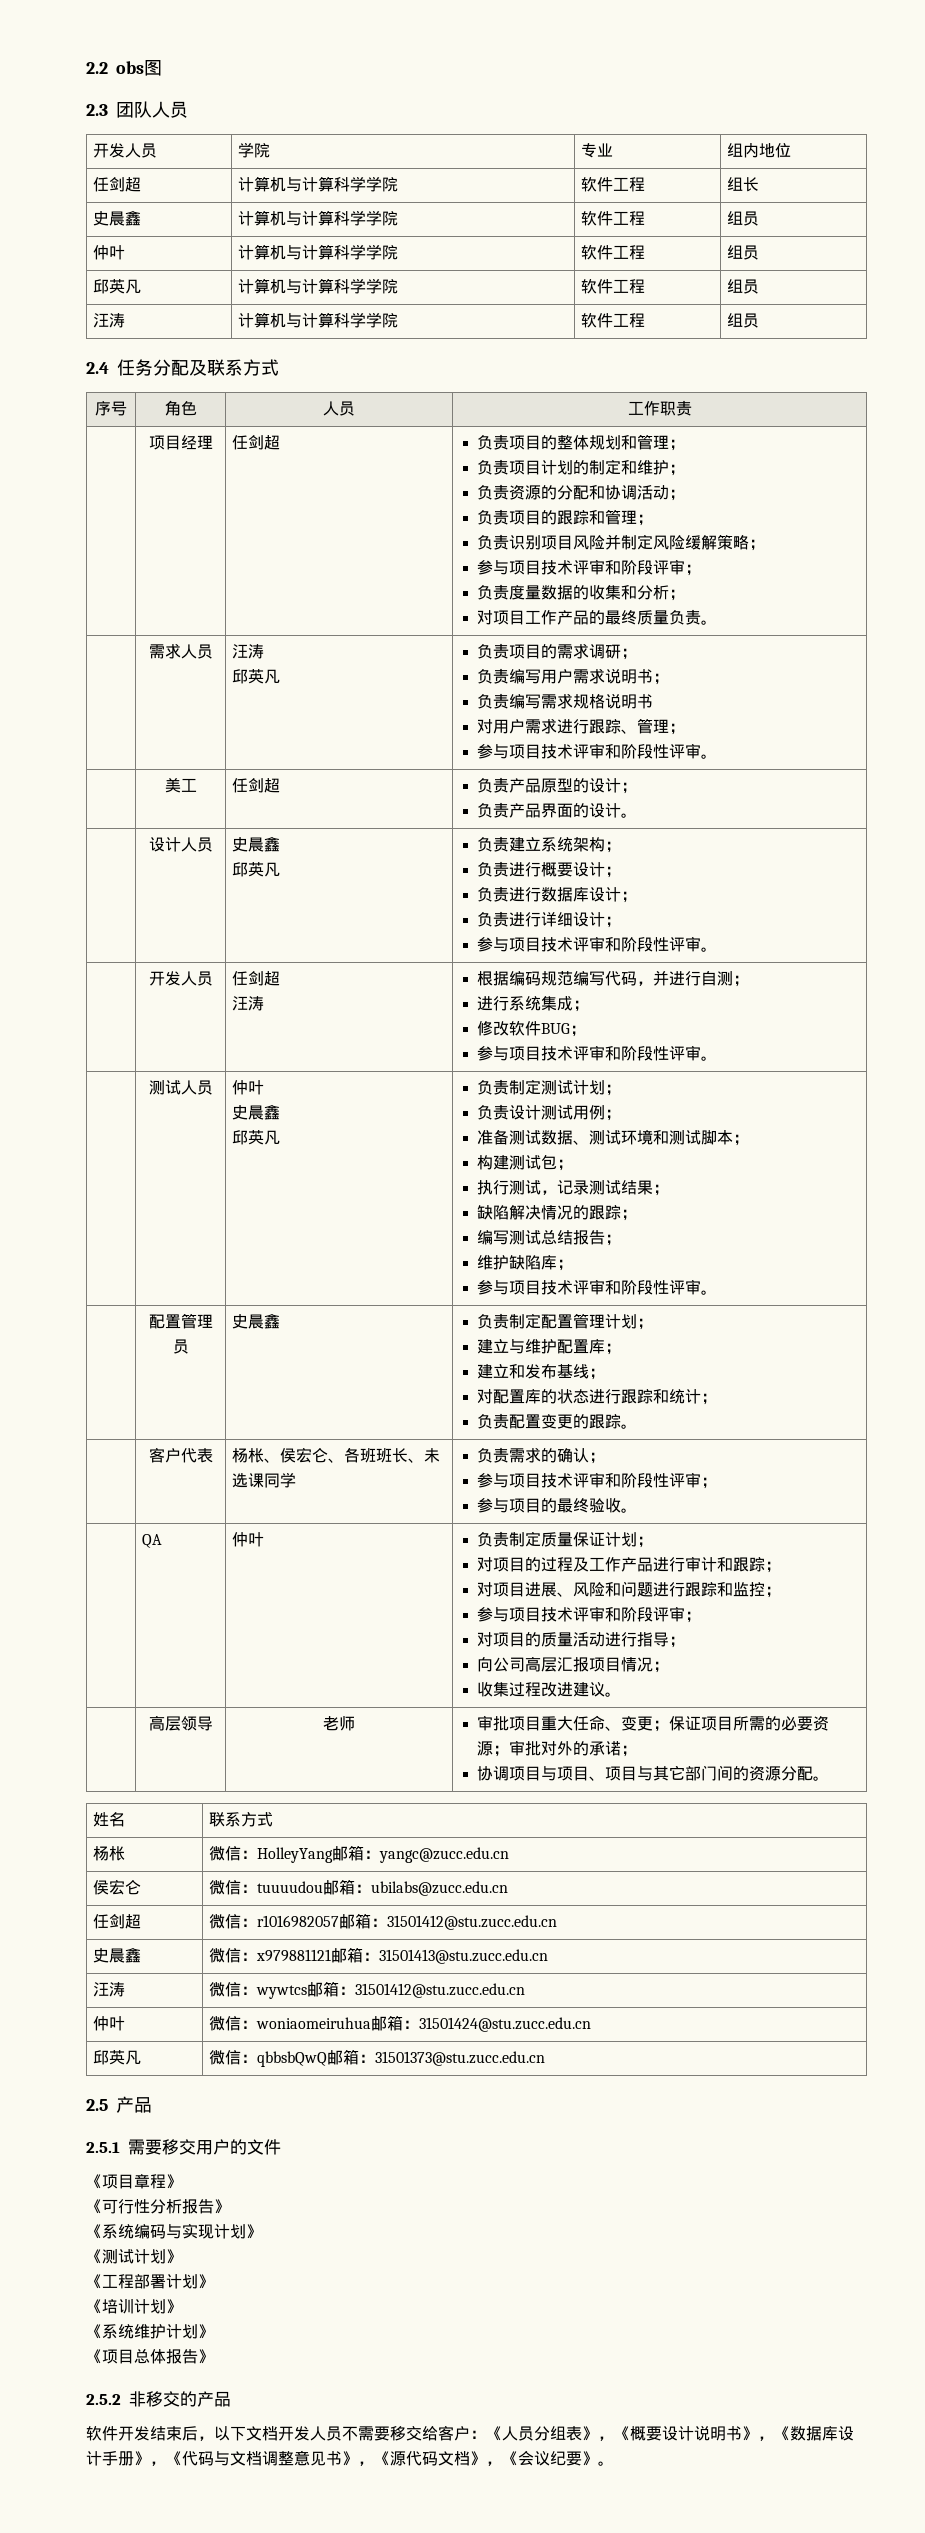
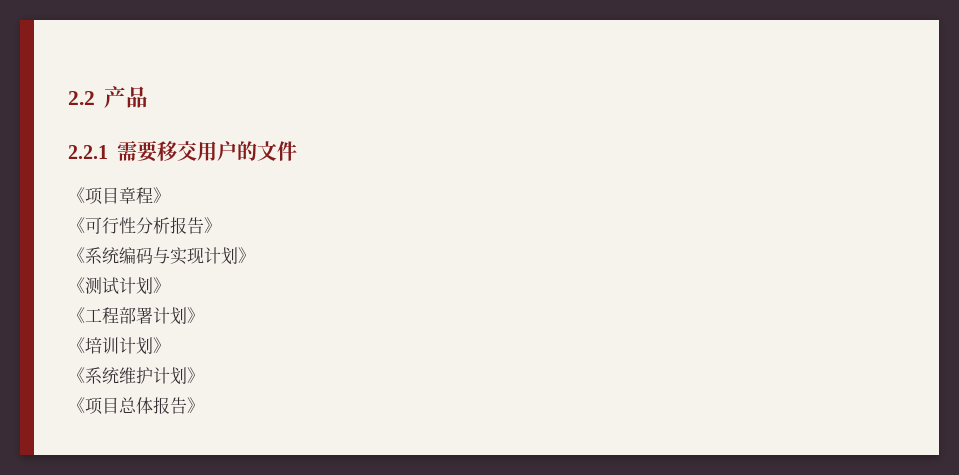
[116,60,162,76] [86,101,188,118] [93,143,158,158] [238,142,271,158] [581,143,614,158] [727,143,792,158] [93,177,142,192] [238,176,399,192] [581,176,646,192] [727,177,760,192] [93,210,142,226] [238,210,399,226] [581,210,646,226] [727,211,760,226] [93,245,126,260] [238,244,399,260] [581,244,646,260] [727,245,760,260] [93,279,142,294] [238,278,399,294] [581,278,646,294] [727,279,760,294] [93,313,126,328] [238,312,399,328] [581,312,646,328] [727,313,760,328] [86,359,279,376] [95,401,127,416] [164,400,197,416] [323,401,355,416] [627,400,692,416] [148,435,213,450] [232,435,281,450] [476,434,685,451] [476,459,685,476] [476,484,685,501] [476,509,653,526] [476,534,765,551] [476,559,701,576] [476,584,685,601] [476,609,717,625] [148,643,213,659] [232,644,265,659] [232,669,281,684] [476,643,637,660] [476,668,669,685] [476,693,653,709] [476,718,685,735] [476,743,717,759] [164,778,197,793] [232,778,281,793] [476,777,637,794] [476,802,637,818] [148,837,213,852] [232,836,281,852] [232,862,281,877] [476,836,621,853] [476,861,621,878] [476,886,637,903] [476,911,621,928] [476,936,717,952] [148,971,213,986] [232,971,281,986] [232,996,265,1011] [476,970,749,987] [476,996,589,1012] [476,1020,586,1037] [476,1045,717,1061] [148,1080,213,1095] [232,1080,265,1095] [232,1104,281,1120] [232,1130,281,1145] [476,1079,621,1096] [476,1104,621,1121] [476,1129,749,1146] [476,1154,573,1171] [476,1180,669,1196] [476,1204,637,1221] [476,1230,621,1246] [476,1255,573,1271] [476,1279,717,1295] [148,1313,213,1329] [172,1339,189,1354] [232,1313,281,1329] [476,1313,653,1330] [476,1339,621,1355] [476,1363,605,1380] [476,1388,717,1405] [476,1413,637,1429] [148,1447,213,1463] [232,1447,441,1463] [232,1472,297,1488] [476,1447,605,1464] [476,1472,717,1489] [476,1498,637,1513] [142,1534,163,1548] [232,1532,265,1547] [476,1531,653,1548] [476,1556,781,1573] [476,1581,781,1598] [476,1606,701,1623] [476,1632,685,1648] [476,1656,669,1673] [476,1682,621,1697] [148,1715,213,1731] [323,1716,355,1731] [476,1715,829,1732] [476,1740,637,1757] [476,1765,829,1781] [93,1812,126,1827] [209,1812,274,1827] [93,1846,126,1861] [209,1845,510,1863] [93,1879,142,1895] [209,1879,509,1896] [93,1914,142,1929] [209,1913,558,1930] [93,1947,142,1963] [209,1947,549,1964] [93,1982,126,1997] [209,1981,526,1999] [93,2016,126,2031] [209,2015,592,2032] [93,2050,142,2065] [209,2049,546,2067] [86,2096,152,2113] [86,2142,120,2153] obs图 // 2.3团队人员 // 开发人员 | 学院 | 专业 | 组内地位 // 任剑超 | 计算机与计算科学学院 | 软件工程 | 组长 // 史晨鑫 | 计算机与计算科学学院 | 软件工程 | 组员 // 仲叶 | 计算机与计算科学学院 | 软件工程 | 组员 // 邱英凡 | 计算机与计算科学学院 | 软件工程 | 组员 // 汪涛 | 计算机与计算科学学院 | 软件工程 | 组员 // 2.4任务分配及联系方式 // 序号 | 角色 | 人员 | 工作职责 // | 项目经理 | 任剑超 | 负责项目的整体规划和管理； // 负责项目计划的制定和维护； // 负责资源的分配和协调活动； // 负责项目的跟踪和管理； // 负责识别项目风险并制定风险缓解策略； // 参与项目技术评审和阶段评审； // 负责度量数据的收集和分析； // 对项目工作产品的最终质量负责。 // | 需求人员 | 汪涛 // 邱英凡 | 负责项目的需求调研； // 负责编写用户需求说明书； // 负责编写需求规格说明书 // 对用户需求进行跟踪、管理； // 参与项目技术评审和阶段性评审。 // | 美工 | 任剑超 | 负责产品原型的设计； // 负责产品界面的设计。 // | 设计人员 | 史晨鑫 // 邱英凡 | 负责建立系统架构； // 负责进行概要设计； // 负责进行数据库设计； // 负责进行详细设计； // 参与项目技术评审和阶段性评审。 // | 开发人员 | 任剑超 // 汪涛 | 根据编码规范编写代码，并进行自测； // 进行系统集成； // 修改软件BUG； // 参与项目技术评审和阶段性评审。 // | 测试人员 | 仲叶 // 史晨鑫 // 邱英凡 | 负责制定测试计划； // 负责设计测试用例； // 准备测试数据、测试环境和测试脚本； // 构建测试包； // 执行测试，记录测试结果； // 缺陷解决情况的跟踪； // 编写测试总结报告； // 维护缺陷库； // 参与项目技术评审和阶段性评审。 // | 配置管理员 | 史晨鑫 | 负责制定配置管理计划； // 建立与维护配置库； // 建立和发布基线； // 对配置库的状态进行跟踪和统计； // 负责配置变更的跟踪。 // | 客户代表 | 杨枨、侯宏仑、各班班长、未选课同学 | 负责需求的确认； // 参与项目技术评审和阶段性评审； // 参与项目的最终验收。 // | QA | 仲叶 | 负责制定质量保证计划； // 对项目的过程及工作产品进行审计和跟踪； // 对项目进展、风险和问题进行跟踪和监控； // 参与项目技术评审和阶段评审； // 对项目的质量活动进行指导； // 向公司高层汇报项目情况； // 收集过程改进建议。 // | 高层领导 | 老师 | 审批项目重大任命、变更；保证项目所需的必要资源；审批对外的承诺； // 协调项目与项目、项目与其它部门间的资源分配。 // 姓名 | 联系方式 // 杨枨 | 微信：HolleyYang邮箱：yangc@zucc.edu.cn // 侯宏仑 | 微信：tuuuudou邮箱：ubilabs@zucc.edu.cn // 任剑超 | 微信：r1016982057邮箱：31501412@stu.zucc.edu.cn // 史晨鑫 | 微信：x979881121邮箱：31501413@stu.zucc.edu.cn // 汪涛 | 微信：wywtcs邮箱：31501412@stu.zucc.edu.cn // 仲叶 | 微信：woniaomeiruhua邮箱：31501424@stu.zucc.edu.cn // 邱英凡 | 微信：qbbsbQwQ邮箱：31501373@stu.zucc.edu.cn // 2.5产品 // 2.5.1 -> [103,86,148,108] [68,145,108,159] 产品 // 2.2.1
[86,2391,231,2407] [86,2425,854,2441] [86,2450,614,2466] // 2.5.2非移交的产品 // 软件开发结束后，以下文档开发人员不需要移交给客户：《人员分组表》，《概要设计说明书》，《数据库设计手册》，《代码与文档调整意见书》，《源代码文档》，《会议纪要》。 -> (204, 405) none

